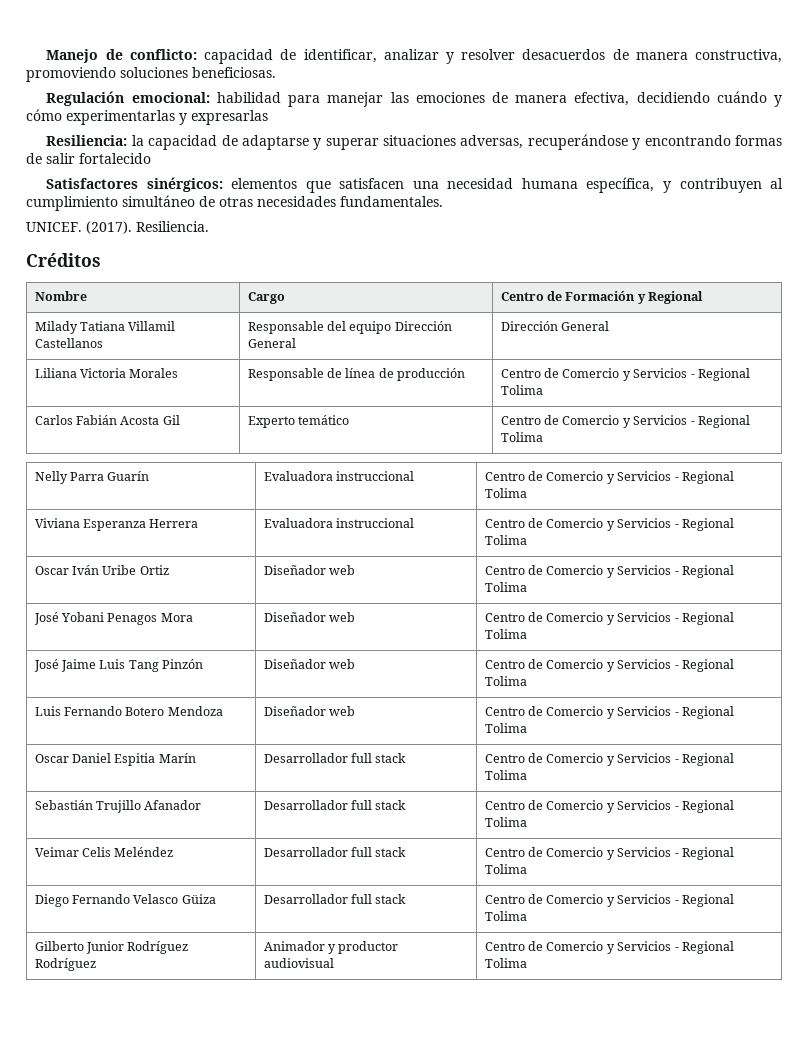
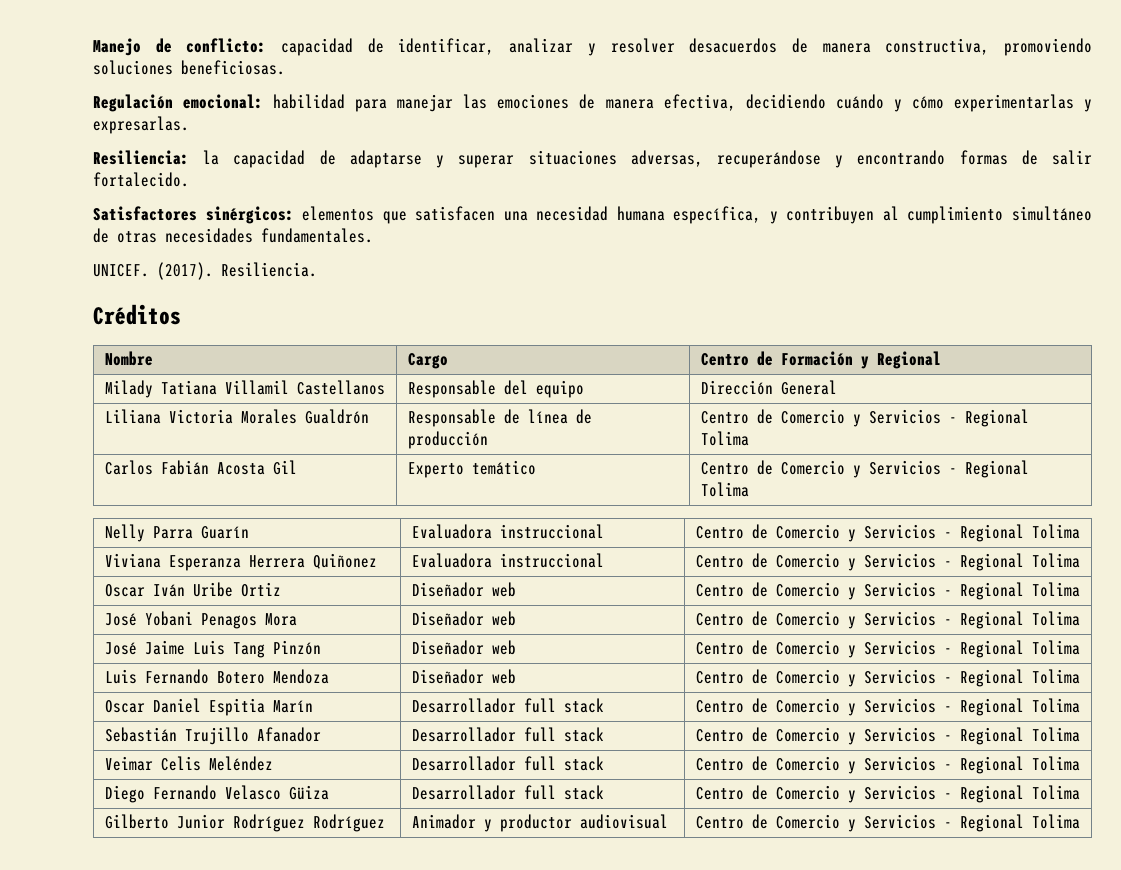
[191,110,268,125] expresarlas -> [93,116,189,134] expresarlas.
[79,153,151,164] fortalecido -> [93,172,189,187] fortalecido.
[394,321,452,331] [247,338,296,348] Dirección General -> (584, 389) none
(179, 373) none -> [304,409,369,424] Gualdrón
(199, 523) none -> [312,553,377,569] Quiñonez

